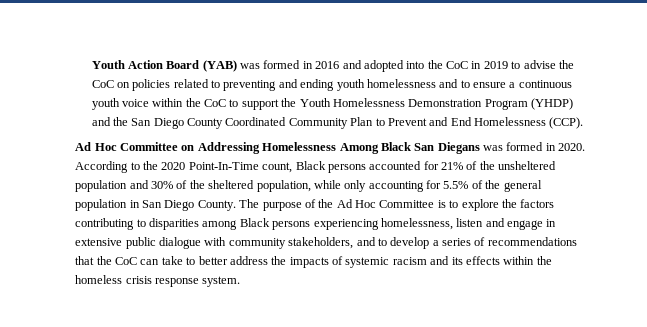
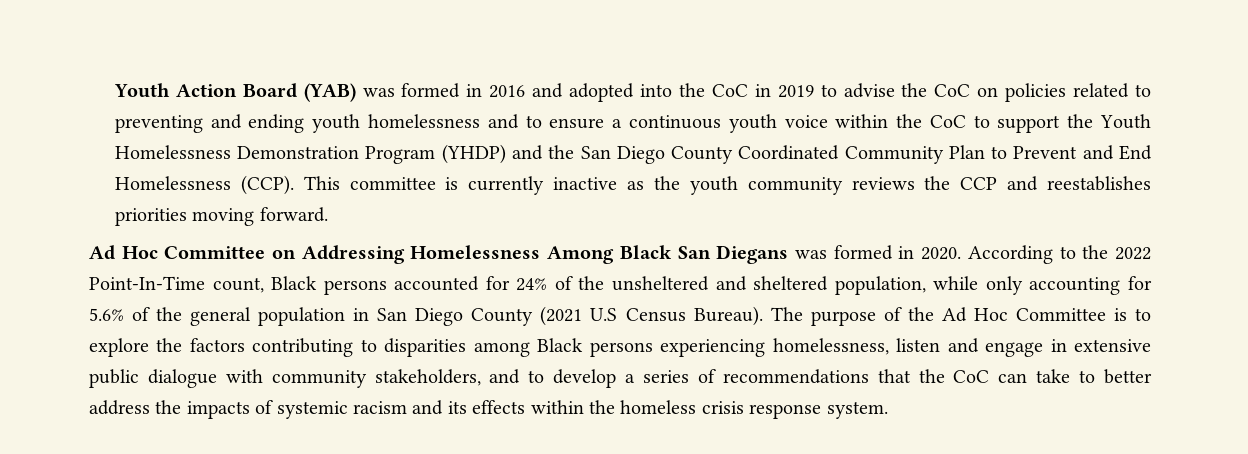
(584, 123) none -> [303,176,1151,195] [114,207,328,226] This committee is currently inactive as the youth community reviews the CCP and reestablishes priorities moving forward.
[161,162,186,170] 2020 -> [1115,247,1151,260] 2022
[441,162,464,170] 21% -> [516,278,548,291] 24%
[75,180,205,192] population and 30% of the -> [715,276,747,291] and
[443,181,469,189] 5.5% -> [88,308,124,321] 5.6%
[197,200,236,211] County. -> [471,306,763,326] County (2021 U.S Census Bureau).

